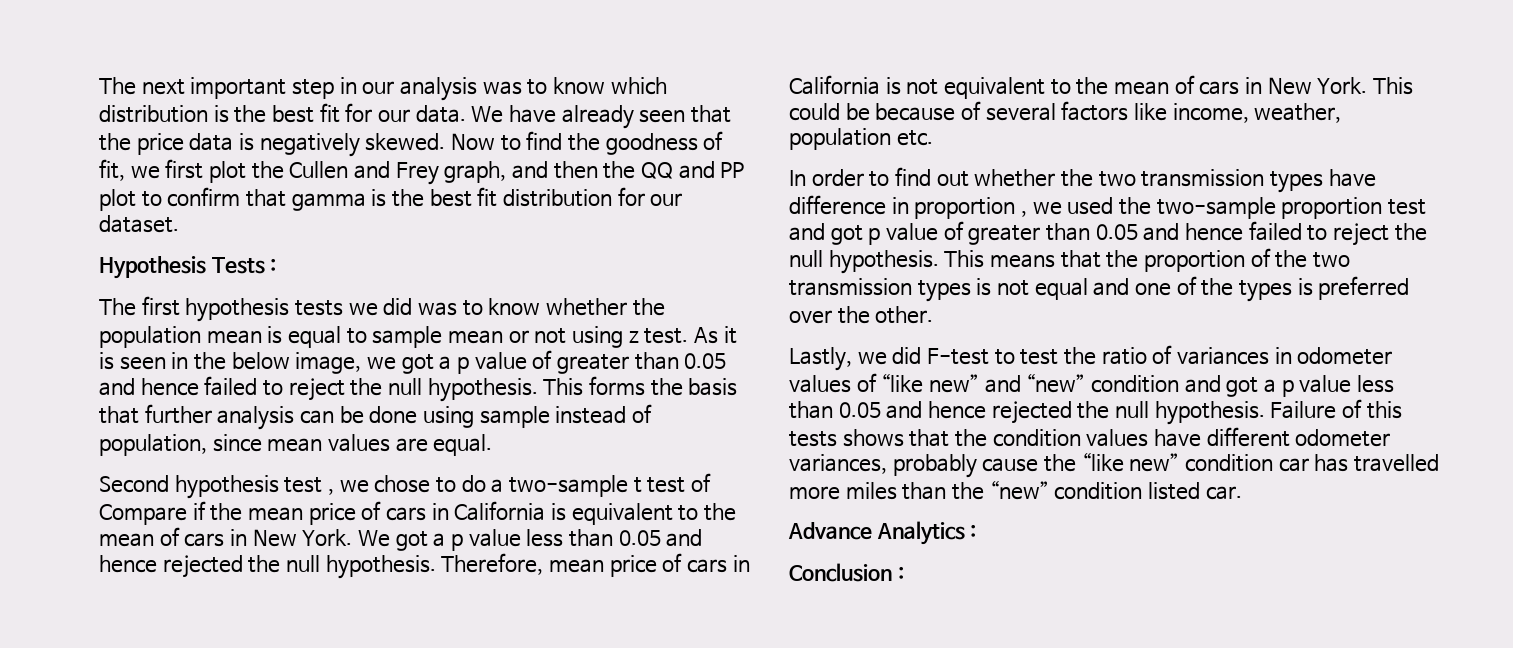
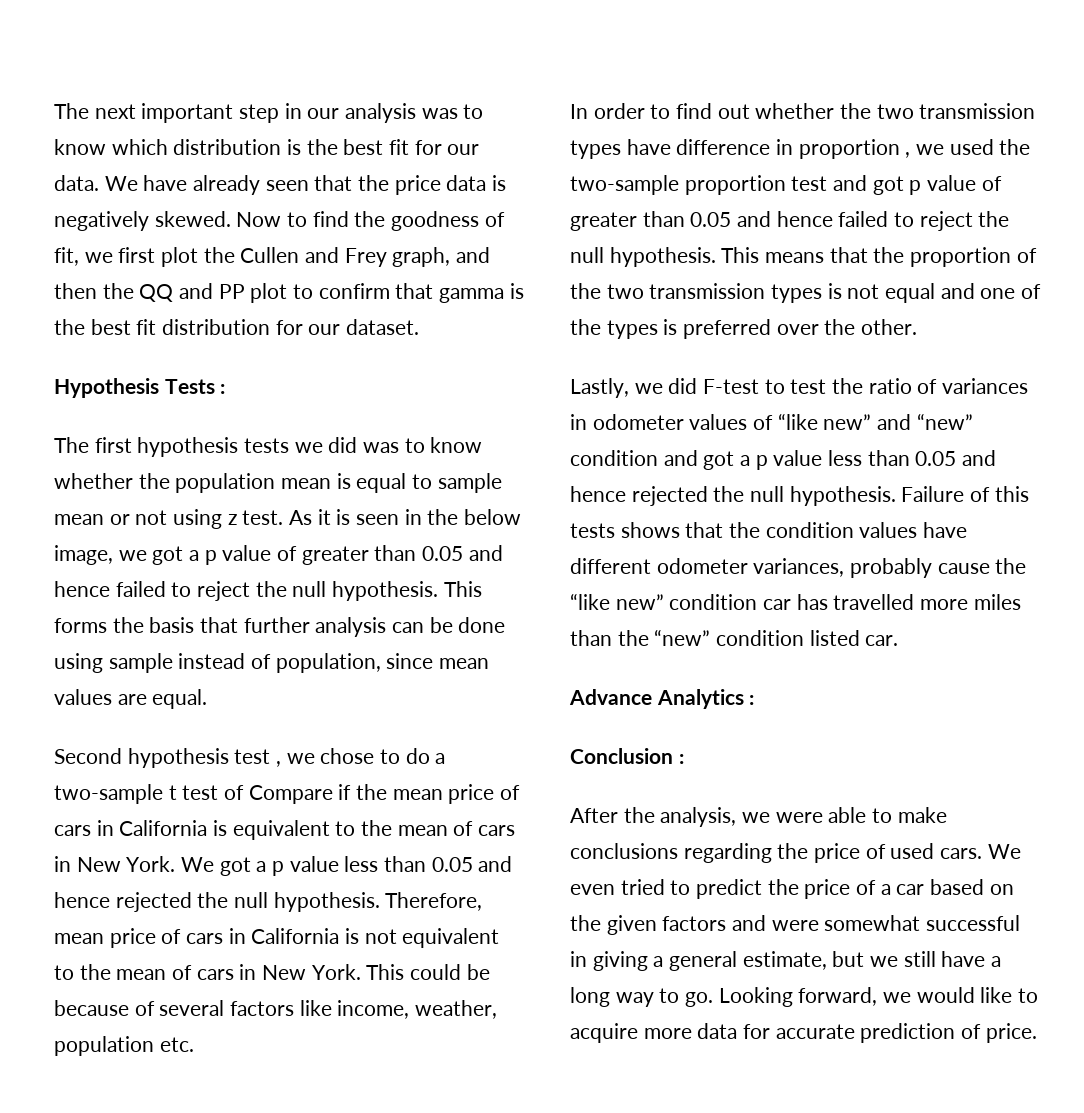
(904, 573) none -> [570,807,947,827] [570,843,1021,863] [570,879,1014,899] [570,915,1021,935] [570,951,1002,971] [570,987,1039,1007] [570,1023,1037,1043] // After the analysis, we were able to make conclusions regarding the price of used cars. We even tried to predict the price of a car based on the given factors and were somewhat successful in giving a general estimate, but we still have a long way to go. Looking forward, we would like to acquire more data for accurate prediction of price.

